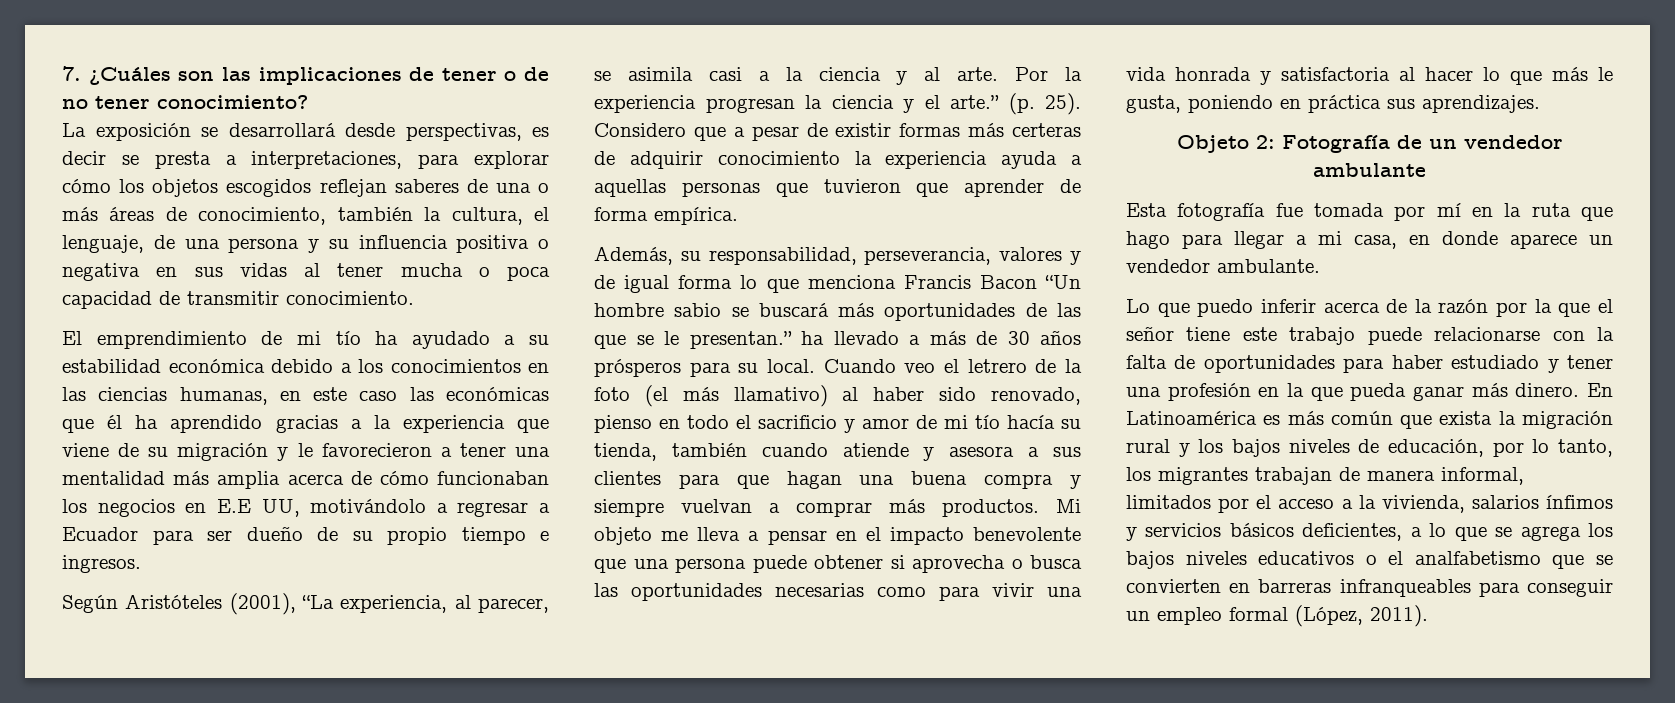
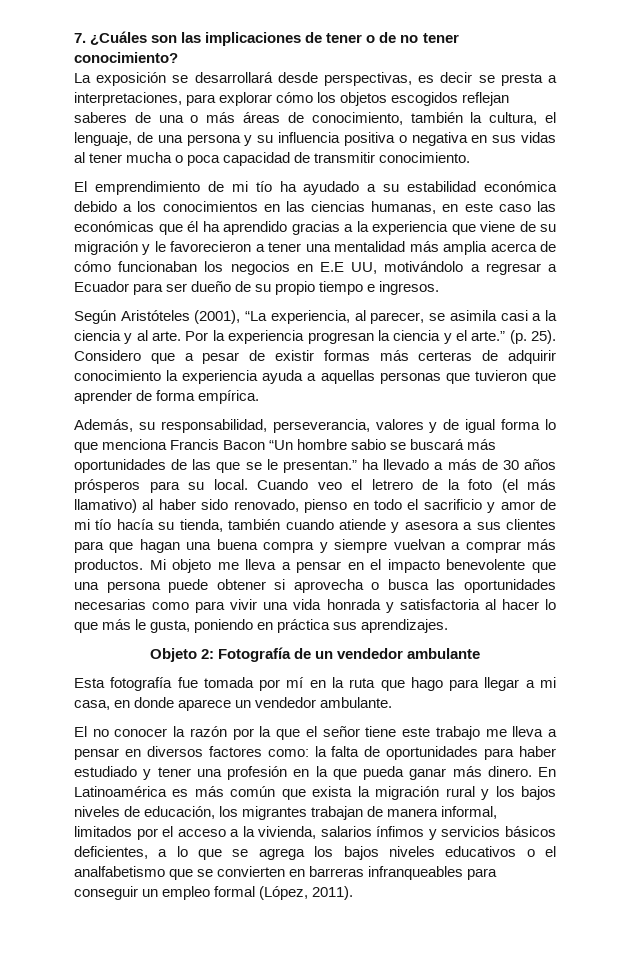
[1126,299,1408,317] Lo que puedo inferir acerca de -> [74,726,168,737] El no conocer
[1367,327,1585,345] puede relacionarse con -> [485,726,558,737] [74,746,309,760] me lleva a pensar en diversos factores como:
[1492,439,1613,457] por lo tanto, -> (216, 812) none

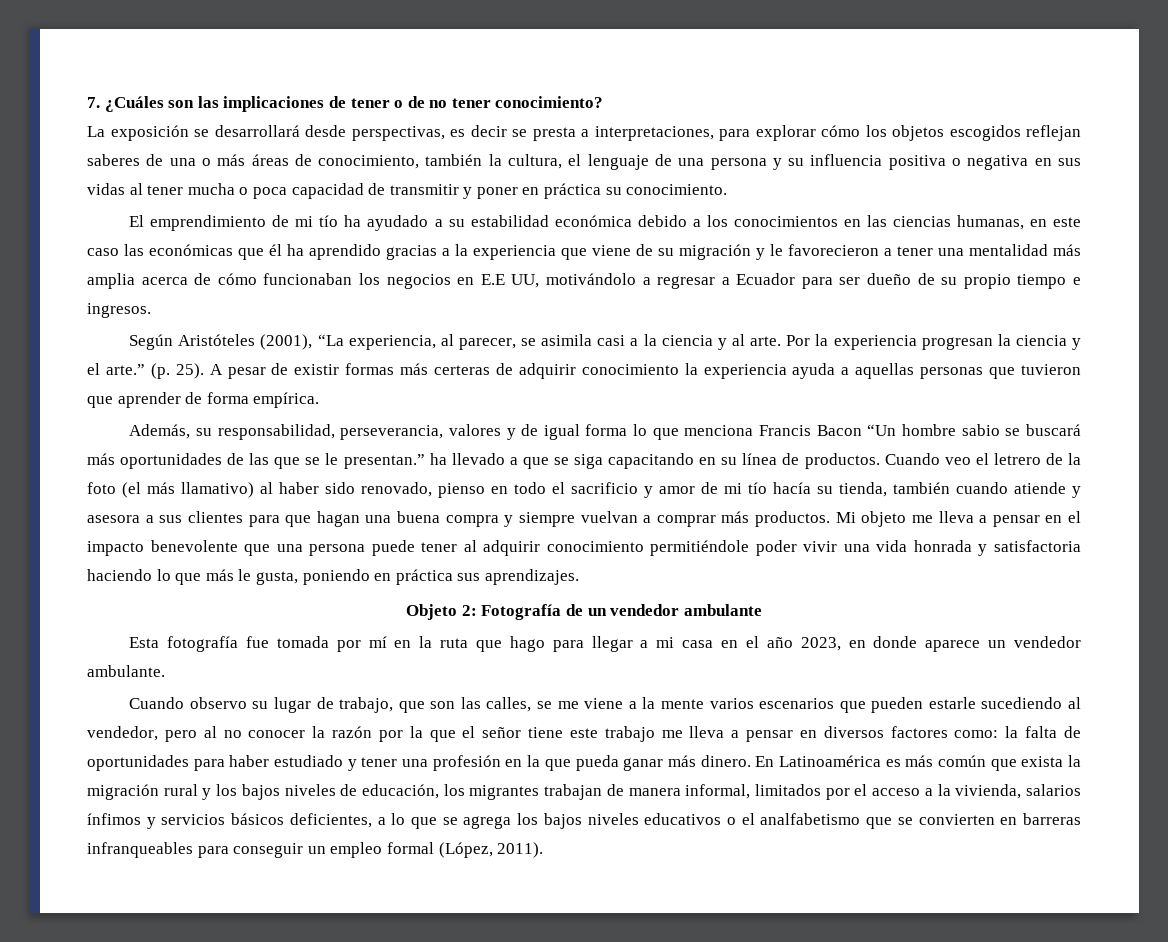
[74,132,132,146] lenguaje, -> [587,154,649,170] lenguaje
(376, 157) none -> [463,183,622,199] y poner en práctica su
[74,350,194,364] Considero que a -> [209,364,223,375] A
[447,459,556,470] [74,479,248,493] más de 30 años prósperos para su local. -> [522,453,880,469] que se siga capacitando en su línea de productos.
[216,579,556,593] [74,599,226,613] obtener si aprovecha o busca las oportunidades necesarias como para -> [421,540,797,556] tener al adquirir conocimiento permitiéndole poder
[484,599,539,610] al hacer -> [87,569,152,581] haciendo
[74,700,110,710] casa, -> [682,636,841,651] casa en el año 2023,
[74,726,87,737] El -> [129,697,1082,713] [87,726,217,742] Cuando observo su lugar de trabajo, que son las calles, se me viene a la mente varios escenarios que pueden estarle sucediendo al vendedor, pero al

